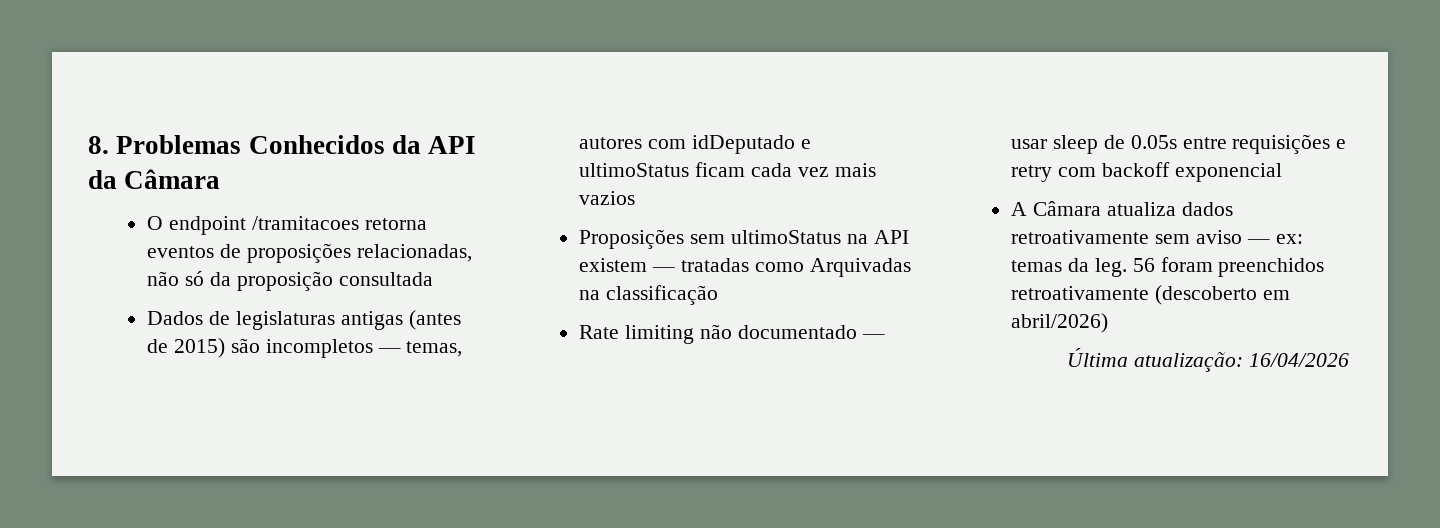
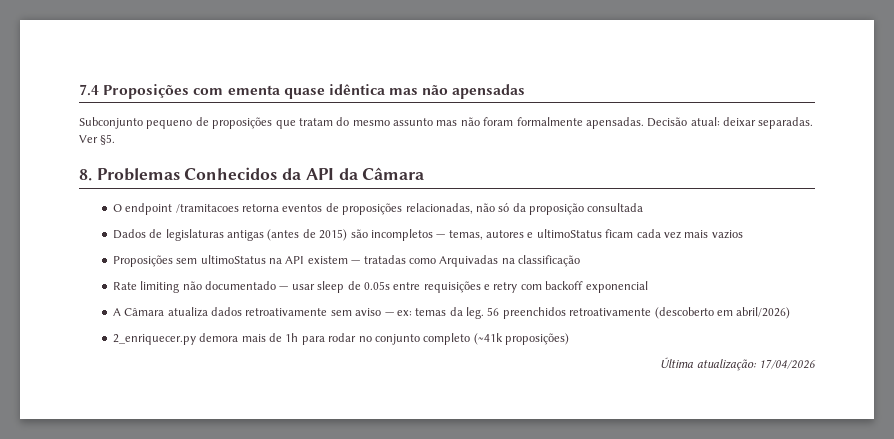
(88, 145) none -> [79,84,526,99] [79,117,814,129] [79,134,116,145] 7.4 Proposições com ementa quase idêntica mas não apensadas // Subconjunto pequeno de proposições que tratam do mesmo assunto mas não foram formalmente apensadas. Decisão atual: deixar separadas. Ver §5. //
[648,135,795,154] com idDeputado -> (525, 234) none
[1160,257,1213,272] foram -> (500, 311) none
(1109, 323) none -> [112,333,570,345] // 2_enriquecer.py demora mais de 1h para rodar no conjunto completo (~41k proposições)
[1249,353,1349,367] 16/04/2026 -> [759,359,816,369] 17/04/2026

